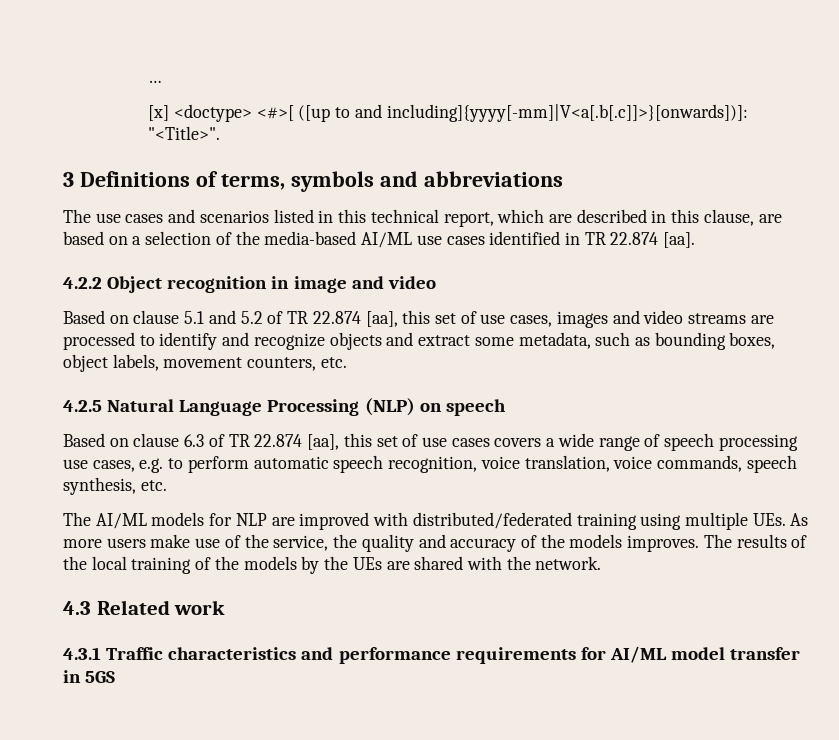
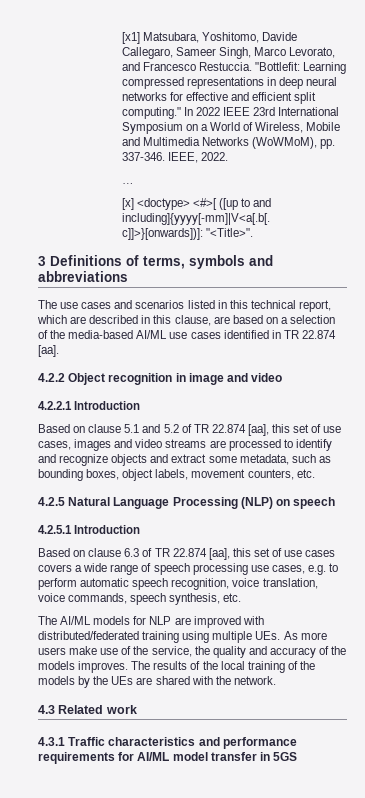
(148, 81) none -> [121,32,297,44] [121,47,335,59] [121,62,346,74] [121,77,337,89] [121,92,317,104] [121,107,340,119] [121,122,341,134] [121,137,335,149] [121,152,228,163] [x1] Matsubara, Yoshitomo, Davide Callegaro, Sameer Singh, Marco Levorato, and Francesco Restuccia. "Bottlefit: Learning compressed representations in deep neural networks for effective and efficient split computing." In 2022 IEEE 23rd International Symposium on a World of Wireless, Mobile and Multimedia Networks (WoWMoM), pp. 337-346. IEEE, 2022. //
(436, 282) none -> [38,401,141,410] // 4.2.2.1 Introduction
(506, 407) none -> [38,525,141,534] // 4.2.5.1 Introduction

